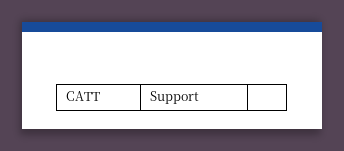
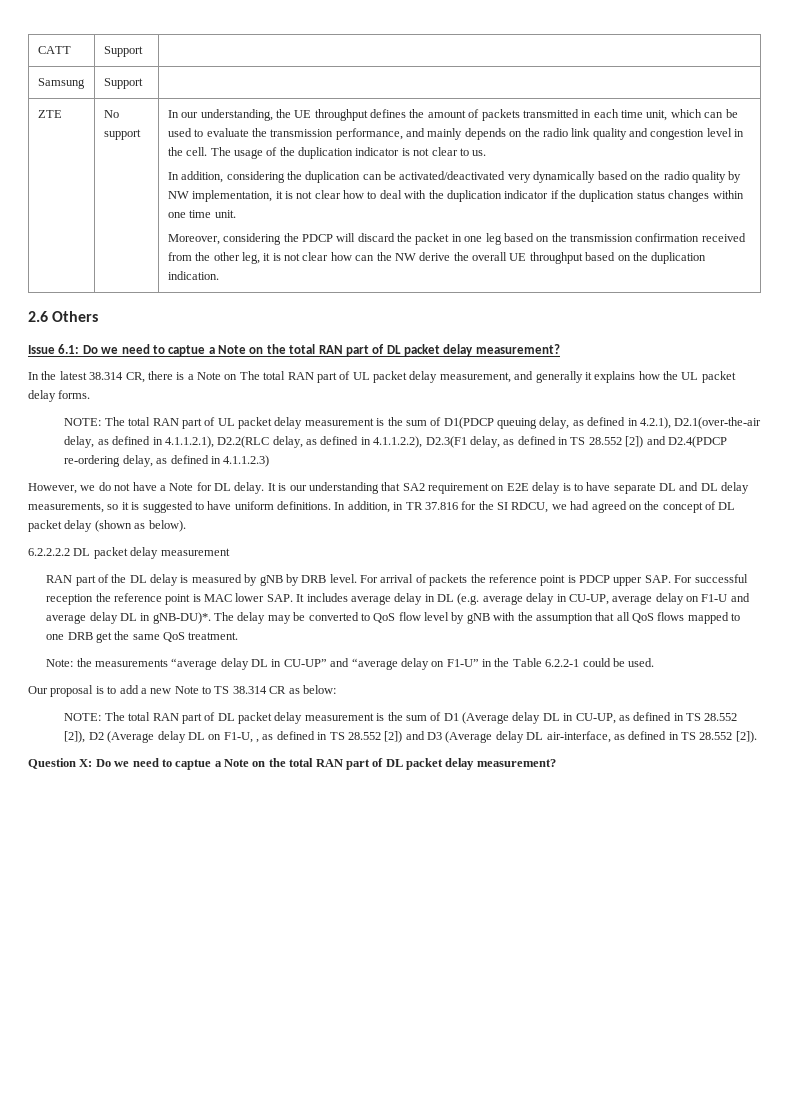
(199, 97) none -> [37,78,85,89] [103,78,143,89] [37,110,62,118] [103,110,119,118] [103,129,141,140] [167,109,738,121] [167,128,745,140] [167,147,487,159] [167,171,742,183] [167,190,744,202] [167,210,236,218] [167,233,746,245] [167,252,707,264] [167,271,219,280] [28,311,99,322] [28,344,560,356] [28,371,736,383] [28,390,91,402] [64,417,762,429] [64,436,727,448] [64,455,270,467] [28,482,750,494] [28,501,736,513] [28,520,186,532] [28,547,230,559] [46,574,748,586] [46,593,750,605] [46,612,741,624] [46,631,239,643] [46,658,655,670] [28,685,336,697] [64,712,738,724] [64,731,757,743] [28,758,556,770] // Samsung | Support | // ZTE | No support | In our understanding, the UE throughput defines the amount of packets transmitted in each time unit, which can be used to evaluate the transmission performance, and mainly depends on the radio link quality and congestion level in the cell. The usage of the duplication indicator is not clear to us. // In addition, considering the duplication can be activated/deactivated very dynamically based on the radio quality by NW implementation, it is not clear how to deal with the duplication indicator if the duplication status changes within one time unit. // Moreover, considering the PDCP will discard the packet in one leg based on the transmission confirmation received from the other leg, it is not clear how can the NW derive the overall UE throughput based on the duplication indication. // 2.6 Others // Issue 6.1: Do we need to captue a Note on the total RAN part of DL packet delay measurement? // In the latest 38.314 CR, there is a Note on The total RAN part of UL packet delay measurement, and generally it explains how the UL packet delay forms. // NOTE: The total RAN part of UL packet delay measurement is the sum of D1(PDCP queuing delay, as defined in 4.2.1), D2.1(over-the-air delay, as defined in 4.1.1.2.1), D2.2(RLC delay, as defined in 4.1.1.2.2), D2.3(F1 delay, as defined in TS 28.552 [2]) and D2.4(PDCP re-ordering delay, as defined in 4.1.1.2.3) // However, we do not have a Note for DL delay. It is our understanding that SA2 requirement on E2E delay is to have separate DL and DL delay measurements, so it is suggested to have uniform definitions. In addition, in TR 37.816 for the SI RDCU, we had agreed on the concept of DL packet delay (shown as below). // 6.2.2.2.2 DL packet delay measurement // RAN part of the DL delay is measured by gNB by DRB level. For arrival of packets the reference point is PDCP upper SAP. For successful reception the reference point is MAC lower SAP. It includes average delay in DL (e.g. average delay in CU-UP, average delay on F1-U and average delay DL in gNB-DU)*. The delay may be converted to QoS flow level by gNB with the assumption that all QoS flows mapped to one DRB get the same QoS treatment. // Note: the measurements “average delay DL in CU-UP” and “average delay on F1-U” in the Table 6.2.2-1 could be used. // Our proposal is to add a new Note to TS 38.314 CR as below: // NOTE: The total RAN part of DL packet delay measurement is the sum of D1 (Average delay DL in CU-UP, as defined in TS 28.552 [2]), D2 (Average delay DL on F1-U, , as defined in TS 28.552 [2]) and D3 (Average delay DL air-interface, as defined in TS 28.552 [2]). // Question X: Do we need to captue a Note on the total RAN part of DL packet delay measurement?

